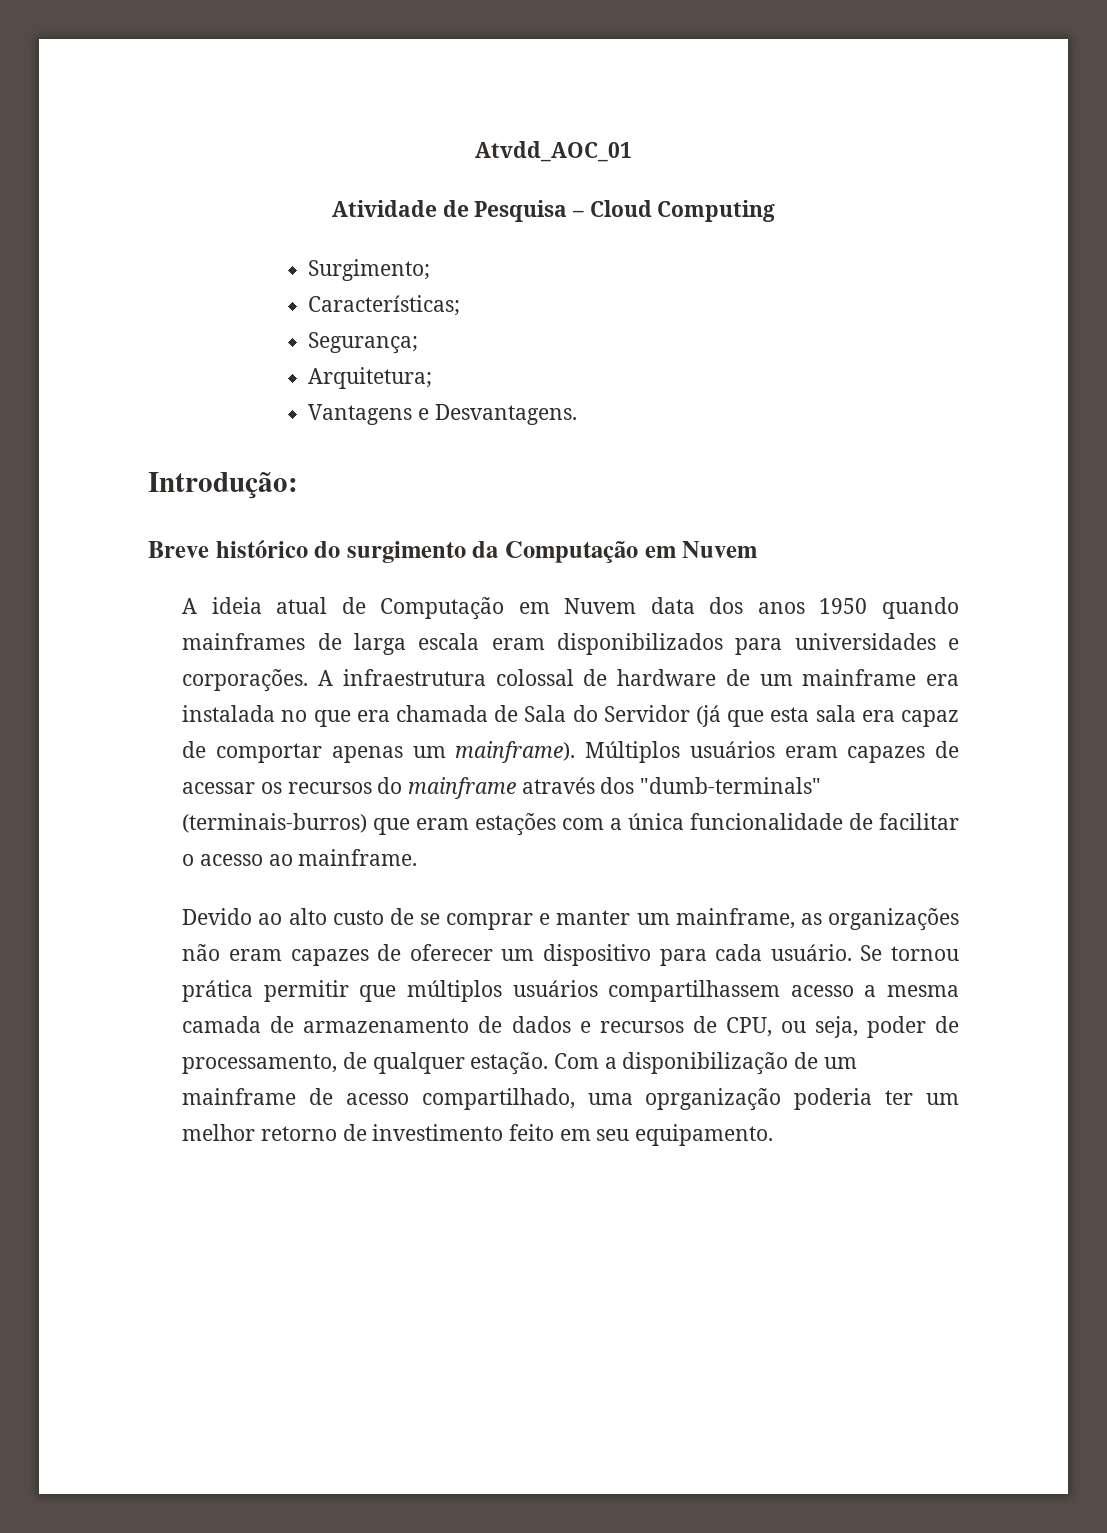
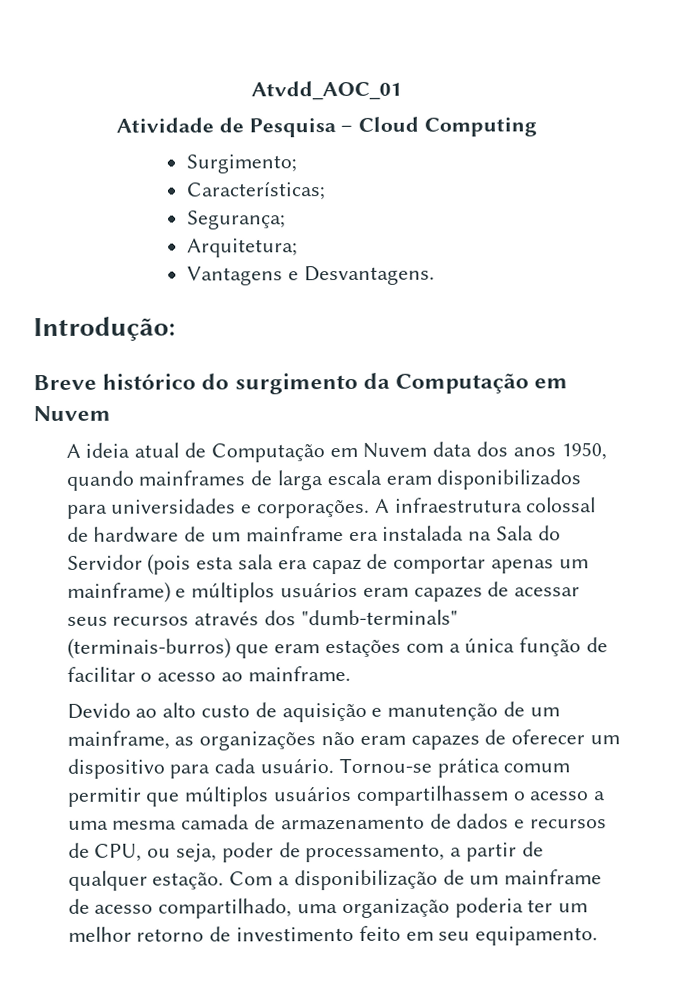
[819,598,868,614] 1950 -> [560,442,607,461] 1950,
[281,705,519,727] no que era chamada de -> [468,531,493,541] na
[696,705,765,727] (já que -> [147,553,192,575] (pois
[455,741,681,763] mainframe). Múltiplos -> [66,581,276,603] mainframe) e múltiplos
[260,777,516,799] os recursos do mainframe -> [66,616,190,626] seus recursos
[690,813,844,830] funcionalidade -> [519,637,582,657] função
[420,910,631,930] se comprar e manter -> [281,701,526,723] aquisição e manutenção de
[860,945,960,961] [182,980,254,1002] Se tornou prática -> [338,757,571,778] Tornou-se prática comum
(781, 991) none -> [512,791,526,801] o
(877, 991) none -> [67,820,109,830] uma
(338, 1064) none -> [450,842,518,862] a partir
[645,1088,782,1111] oprganização -> [341,898,450,919] organização

